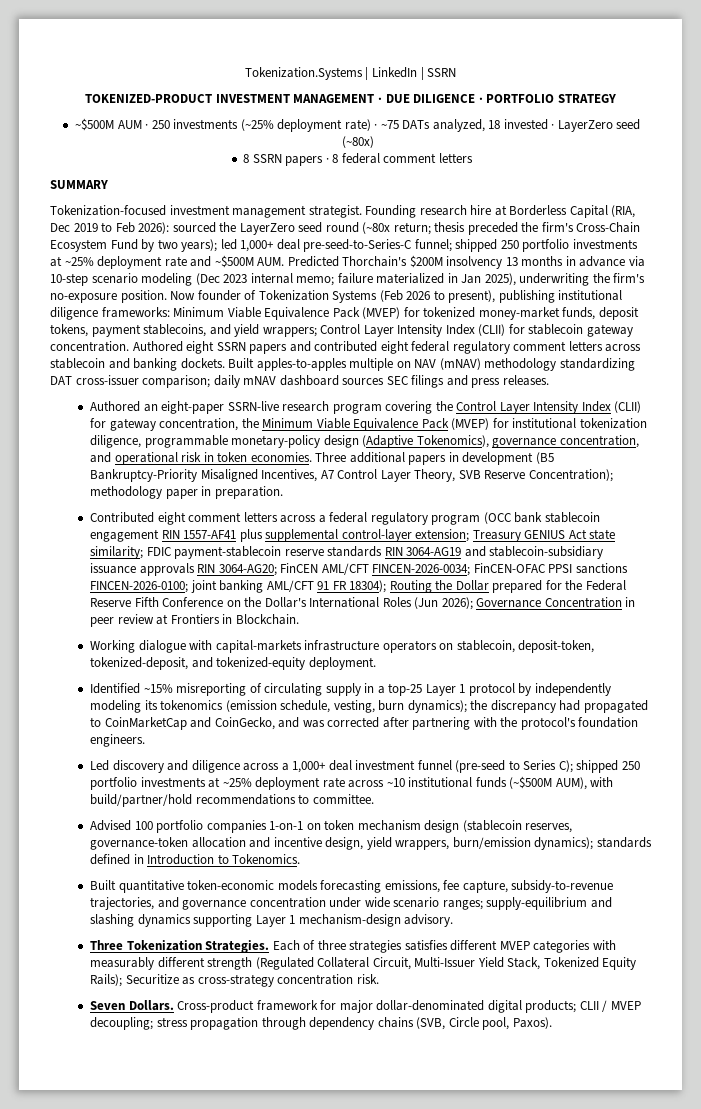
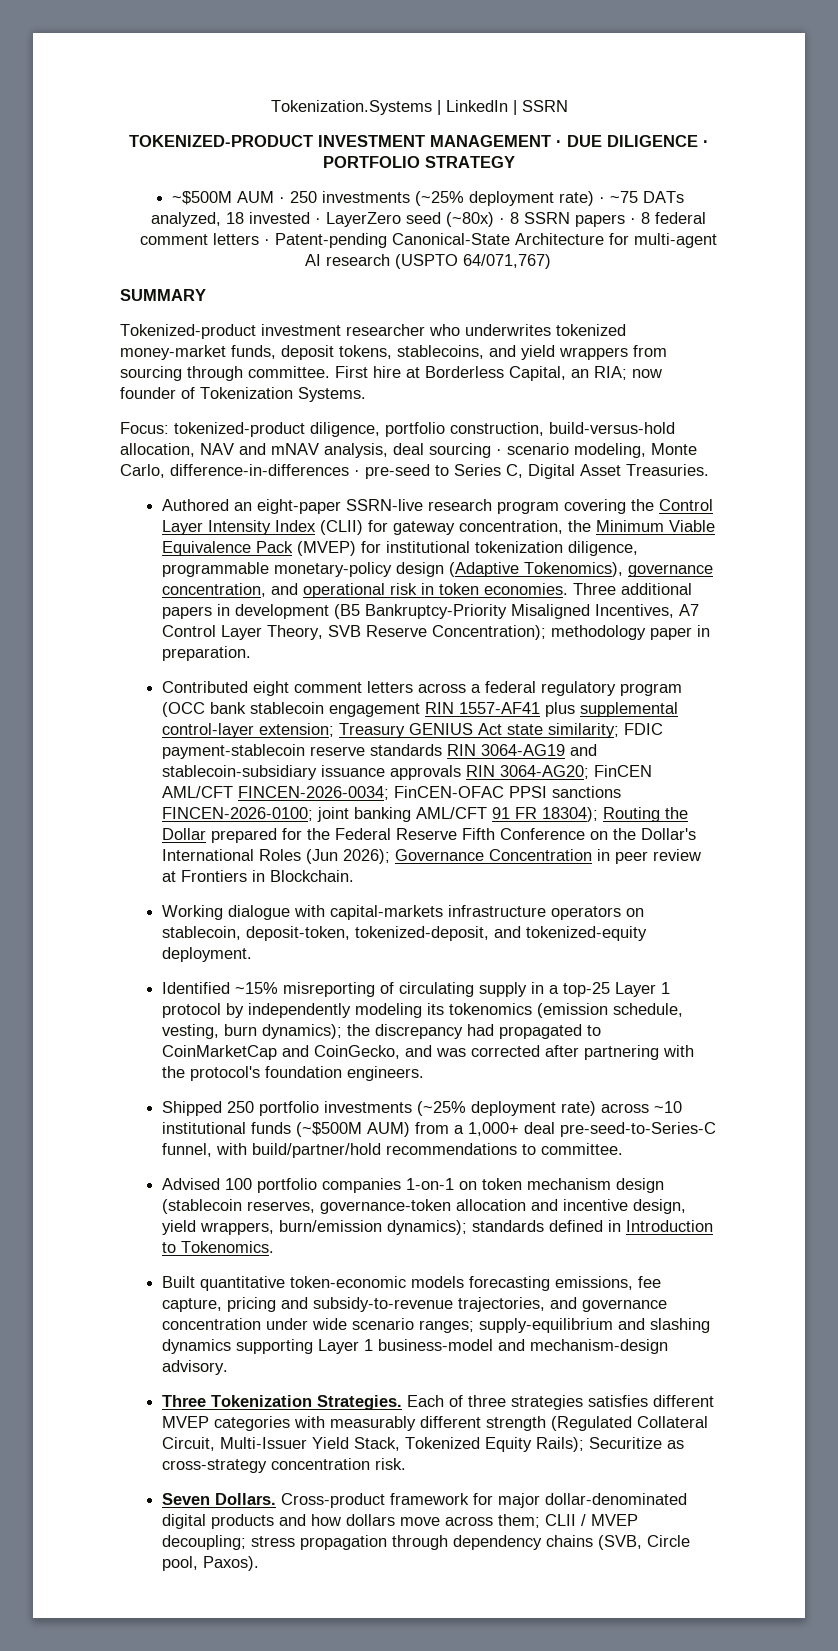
(374, 142) // -> [498,218,505,224] ·
[50,180,108,189] [50,205,636,218] [50,222,641,235] [50,239,638,252] [50,255,645,269] [50,273,646,286] [50,290,623,303] [50,307,420,320] // SUMMARY // Tokenization-focused investment management strategist. Founding research hire at Borderless Capital (RIA, Dec 2019 to Feb 2026): sourced the LayerZero seed round (~80x return; thesis preceded the firm's Cross-Chain Ecosystem Fund by two years); led 1,000+ deal pre-seed-to-Series-C funnel; shipped 250 portfolio investments at ~25% deployment rate and ~$500M AUM. Predicted Thorchain's $200M insolvency 13 months in advance via 10-step scenario modeling (Dec 2023 internal memo; failure materialized in Jan 2025), underwriting the firm's no-exposure position. Now founder of Tokenization Systems (Feb 2026 to present), publishing institutional diligence frameworks: Minimum Viable Equivalence Pack (MVEP) for -> [263,233,717,248] [305,254,552,269] [120,289,206,301] [120,324,551,339] · Patent-pending Canonical-State Architecture for multi-agent AI research (USPTO 64/071,767) // SUMMARY // Tokenized-product investment researcher who underwrites
[91,324,141,337] payment -> (392, 352) none
[262,324,633,337] [50,341,642,354] [50,358,635,371] [50,375,549,388] wrappers; Control Layer Intensity Index (CLII) for stablecoin gateway concentration. Authored eight SSRN papers and contributed eight federal regulatory comment letters across stablecoin and banking dockets. Built apples-to-apples multiple on NAV (mNAV) methodology standardizing DAT cross-issuer comparison; daily mNAV dashboard sources SEC filings and press releases. -> [559,345,667,360] [120,366,662,381] [120,387,366,402] [120,422,675,437] [120,443,697,458] [120,464,709,479] wrappers from sourcing through committee. First hire at Borderless Capital, an RIA; now founder of Tokenization Systems. // Focus: tokenized-product diligence, portfolio construction, build-versus-hold allocation, NAV and mNAV analysis, deal sourcing · scenario modeling, Monte Carlo, difference-in-differences · pre-seed to Series C, Digital Asset Treasuries.
[90,760,640,773] [90,777,345,790] Led discovery and diligence across a 1,000+ deal investment funnel (pre-seed to Series C); shipped 250 portfolio investments at ~25% deployment rate -> [162,1101,597,1116] Shipped 250 portfolio investments (~25% deployment rate)
[555,777,587,790] AUM), -> [367,1122,717,1137] [162,1143,213,1157] AUM) from a 1,000+ deal pre-seed-to-Series-C funnel,
(508, 886) none -> [227,1297,309,1312] pricing and
(296, 919) none -> [378,1339,526,1351] business-model and
[525,1000,577,1013] products; -> [211,1514,541,1529] products and how dollars move across them;

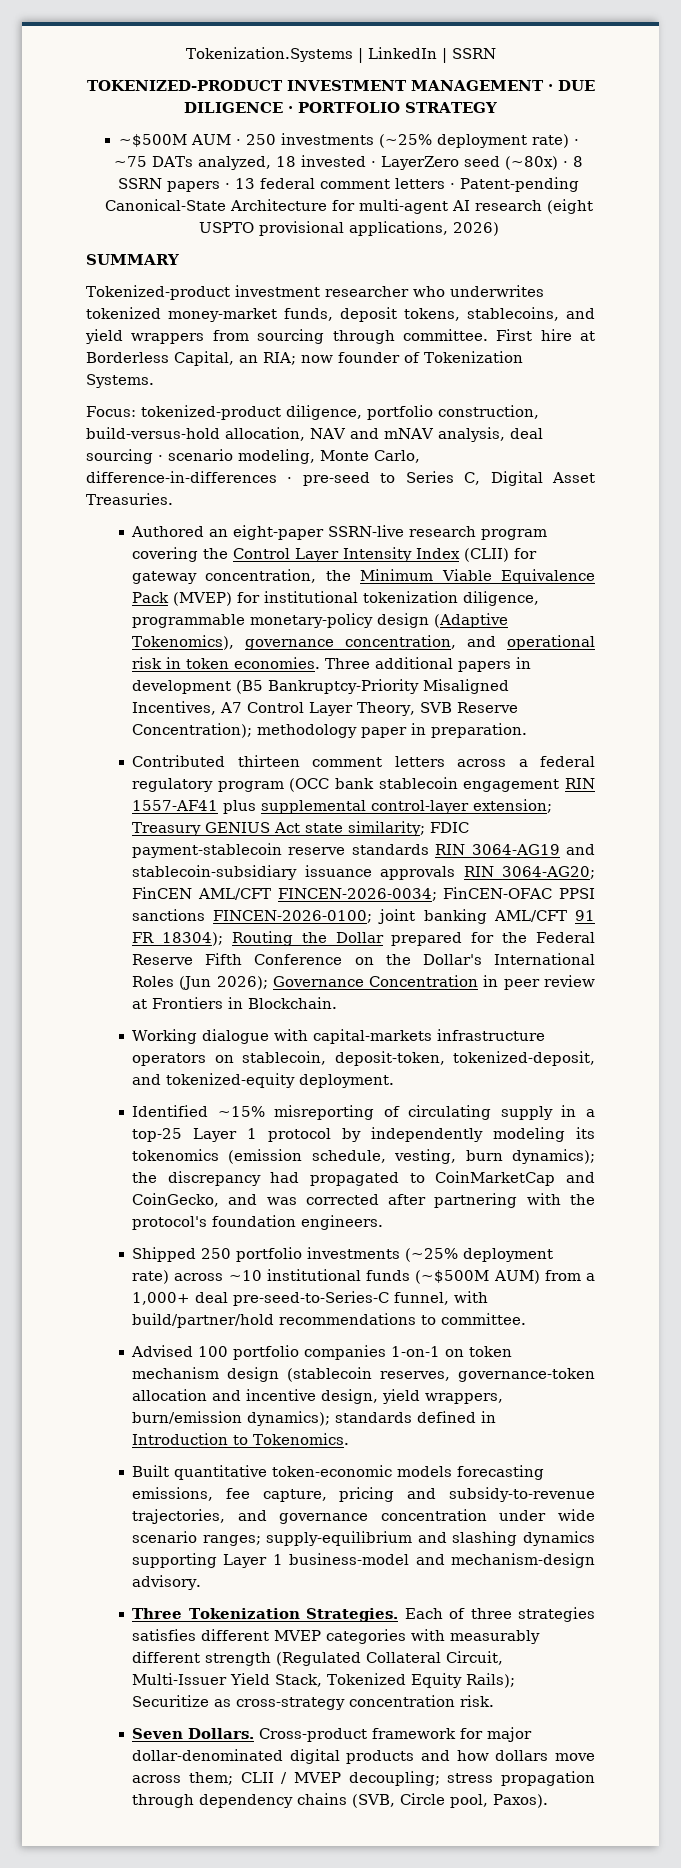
[640,212,650,224] 8 -> [235,178,256,189] 13
[395,254,552,269] (USPTO 64/071,767) -> [546,199,593,214] [198,221,499,236] (eight USPTO provisional applications, 2026)
[253,681,290,696] eight -> [237,755,300,767] thirteen

